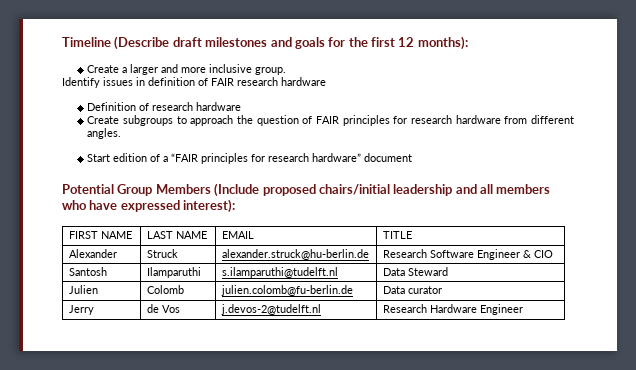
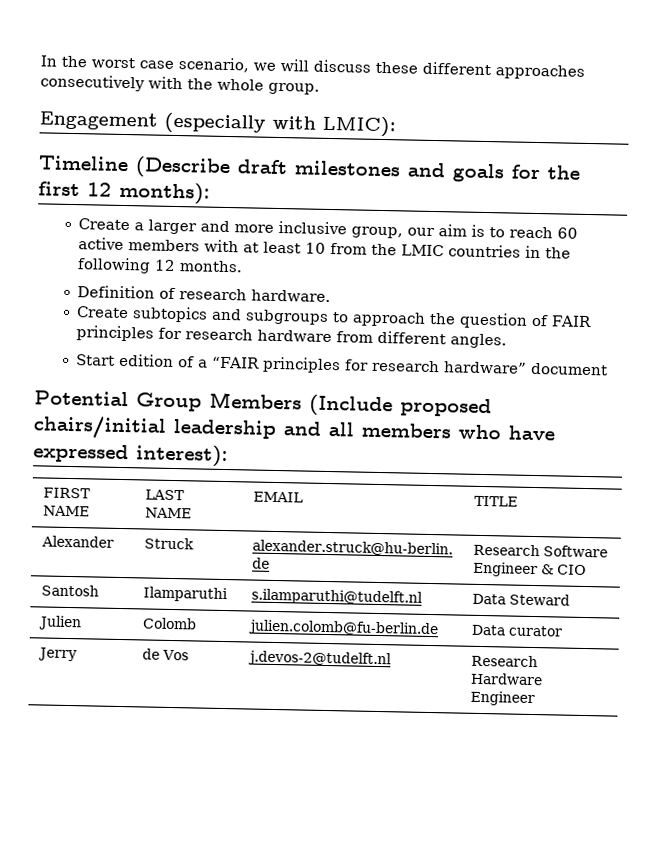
(62, 42) none -> [40,55,585,80] [40,74,320,95] [39,111,396,138] In the worst case scenario, we will discuss these different approaches consecutively with the whole group. // Engagement (especially with LMIC): //
[255,67,287,75] [62,77,326,88] group. // Identify issues in definition of FAIR research hardware -> [351,224,579,239] [78,237,572,259] [77,257,244,274] group, our aim is to reach 60 active members with at least 10 from the LMIC countries in the following 12 months.
[196,102,242,111] [87,116,120,124] hardware // Create -> [251,289,332,303] [76,306,243,323] hardware. // Create subtopics and

